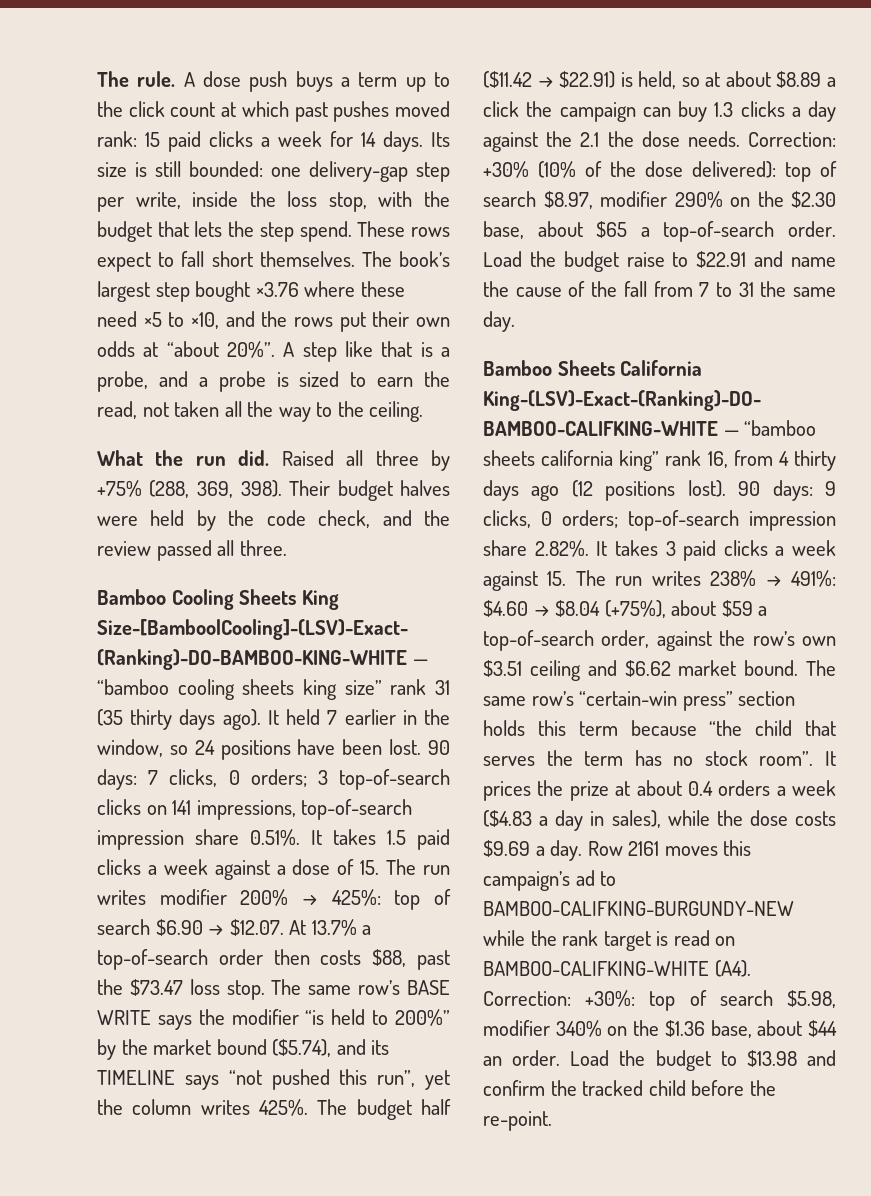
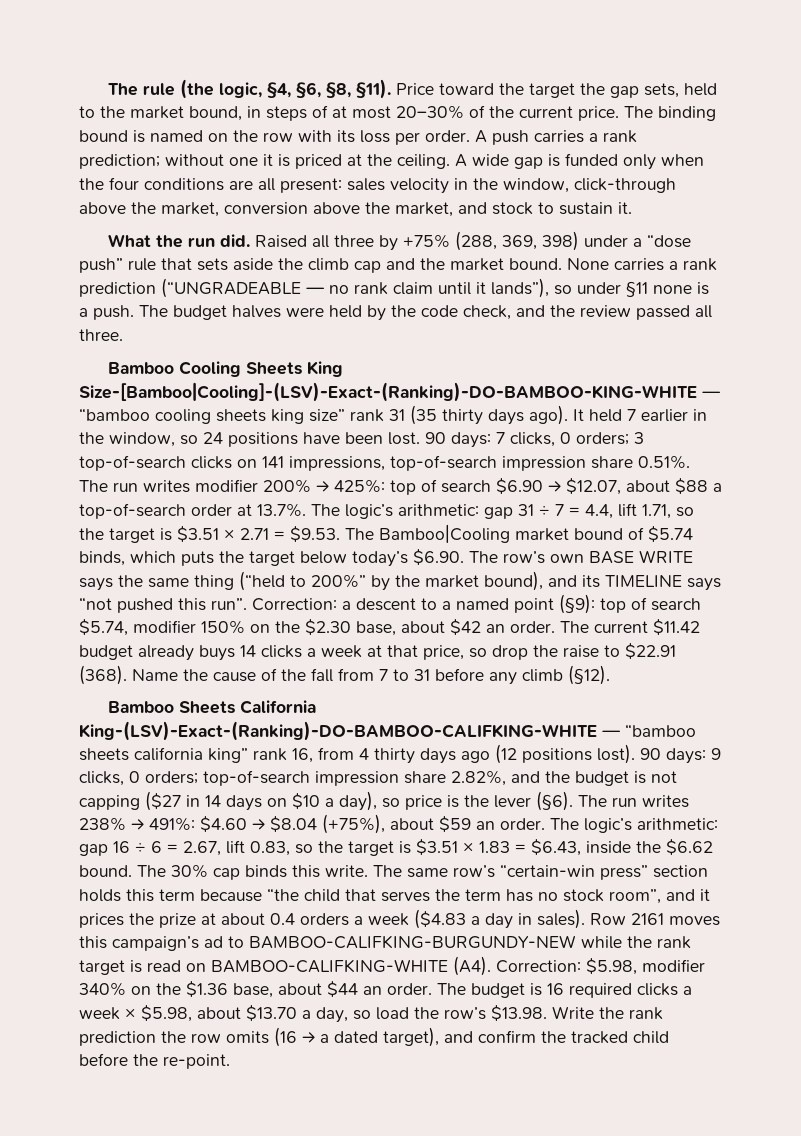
[97,71,450,92] [97,101,451,122] [97,131,450,152] [97,161,450,182] [97,191,450,212] [97,221,450,242] [97,251,450,272] [97,281,405,302] [97,311,450,332] [97,341,450,362] [97,371,450,392] [97,401,424,422] The rule. A dose push buys a term up to the click count at which past pushes moved rank: 15 paid clicks a week for 14 days. Its size is still bounded: one delivery-gap step per write, inside the loss stop, with the budget that lets the step spend. These rows expect to fall short themselves. The book’s largest step bought ×3.76 where these need ×5 to ×10, and the rows put their own odds at “about 20%”. A step like that is a probe, and a probe is sized to earn the read, not taken all the way to the ceiling. -> [108,79,718,99] [79,105,716,121] [79,130,637,145] [79,153,704,170] [79,177,676,194] [79,202,632,217] The rule (the logic, §4, §6, §8, §11). Price toward the target the gap sets, held to the market bound, in steps of at most 20–30% of the current price. The binding bound is named on the row with its loss per order. A push carries a rank prediction; without one it is priced at the ceiling. A wide gap is funded only when the four conditions are all present: sales velocity in the window, click-through above the market, conversion above the market, and stock to sustain it.
[240,480,330,497] 398). Their -> [542,231,692,251] [79,258,717,273] [79,278,709,298] [79,305,168,320] 398) under a “dose push” rule that sets aside the climb cap and the market bound. None carries a rank prediction (“UNGRADEABLE — no rank claim until it lands”), so under §11 none is a push. The
[311,829,450,850] [97,859,380,880] It takes 1.5 paid clicks a week against a dose of 15. -> (690, 462) none
[229,919,372,936] [97,949,451,970] [97,979,401,1000] $12.07. At 13.7% a top-of-search order then costs $88, past the $73.47 loss stop. The same row’s -> [566,478,722,495] [79,503,694,519] [79,524,693,543] [79,549,584,567] $12.07, about $88 a top-of-search order at 13.7%. The logic’s arithmetic: gap 31 ÷ 7 = 4.4, lift 1.71, so the target is $3.51 × 2.71 = $9.53. The Bamboo|Cooling market bound of $5.74 binds, which puts the target below today’s $6.90. The row’s own
[231,1009,366,1025] modifier “is held -> [148,571,285,591] same thing (“held
[216,1039,332,1057] bound ($5.74), -> [484,571,543,591] bound),
[377,1070,450,1090] [97,1099,451,1120] [483,71,836,89] [483,101,836,122] [483,131,836,152] [483,161,837,182] [483,191,723,209] run”, yet the column writes 425%. The budget half ($11.42 → $22.91) is held, so at about $8.89 a click the campaign can buy 1.3 clicks a day against the 2.1 the dose needs. Correction: +30% (10% of the dose delivered): top of search $8.97, modifier 290% -> [211,594,701,614] [79,619,245,636] run”. Correction: a descent to a named point (§9): top of search $5.74, modifier 150%
[596,221,837,242] [483,251,619,272] $65 a top-of-search order. Load the budget -> [450,619,700,636] [79,645,558,661] $42 an order. The current $11.42 budget already buys 14 clicks a week at that price, so drop the
[754,251,836,267] and name -> [79,665,178,685] (368). Name
[760,281,837,297] [483,311,515,332] the same day. -> [435,665,610,685] before any climb (§12).
[534,540,836,561] [483,571,567,591] 2.82%. It takes 3 paid clicks a week against 15. -> [451,770,677,786] [79,791,573,811] 2.82%, and the budget is not capping ($27 in 14 days on $10 a day), so price is the lever (§6).
[758,606,768,616] [483,630,836,651] [483,660,799,681] a top-of-search order, against the row’s own $3.51 ceiling and $6.62 market bound. -> [476,818,718,833] [79,839,713,856] [79,864,368,880] an order. The logic’s arithmetic: gap 16 ÷ 6 = 2.67, lift 0.83, so the target is $3.51 × 1.83 = $6.43, inside the $6.62 bound. The 30% cap binds this write.
[759,751,836,766] room”. It -> [609,889,710,904] room”, and it
[611,810,836,828] [483,840,583,861] sales), while the dose costs $9.69 a day. -> [537,909,585,929] sales).
[585,990,773,1011] +30%: top of search -> (581, 966) none
[570,1050,797,1071] Load the budget to $13.98 -> [437,983,692,998] [79,1005,663,1023] [79,1027,439,1047] The budget is 16 required clicks a week × $5.98, about $13.70 a day, so load the row’s $13.98. Write the rank prediction the row omits (16 → a dated target),

